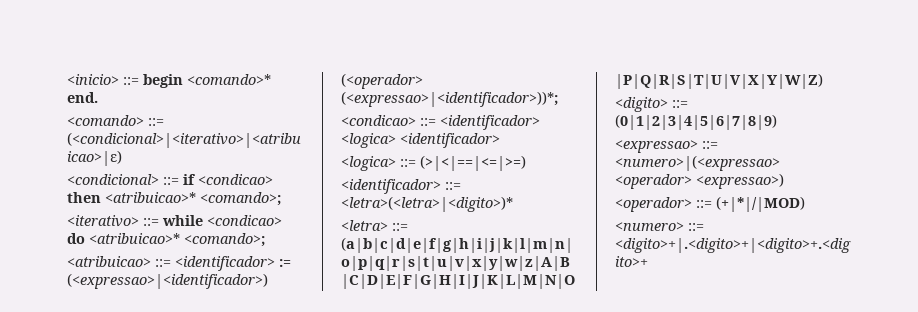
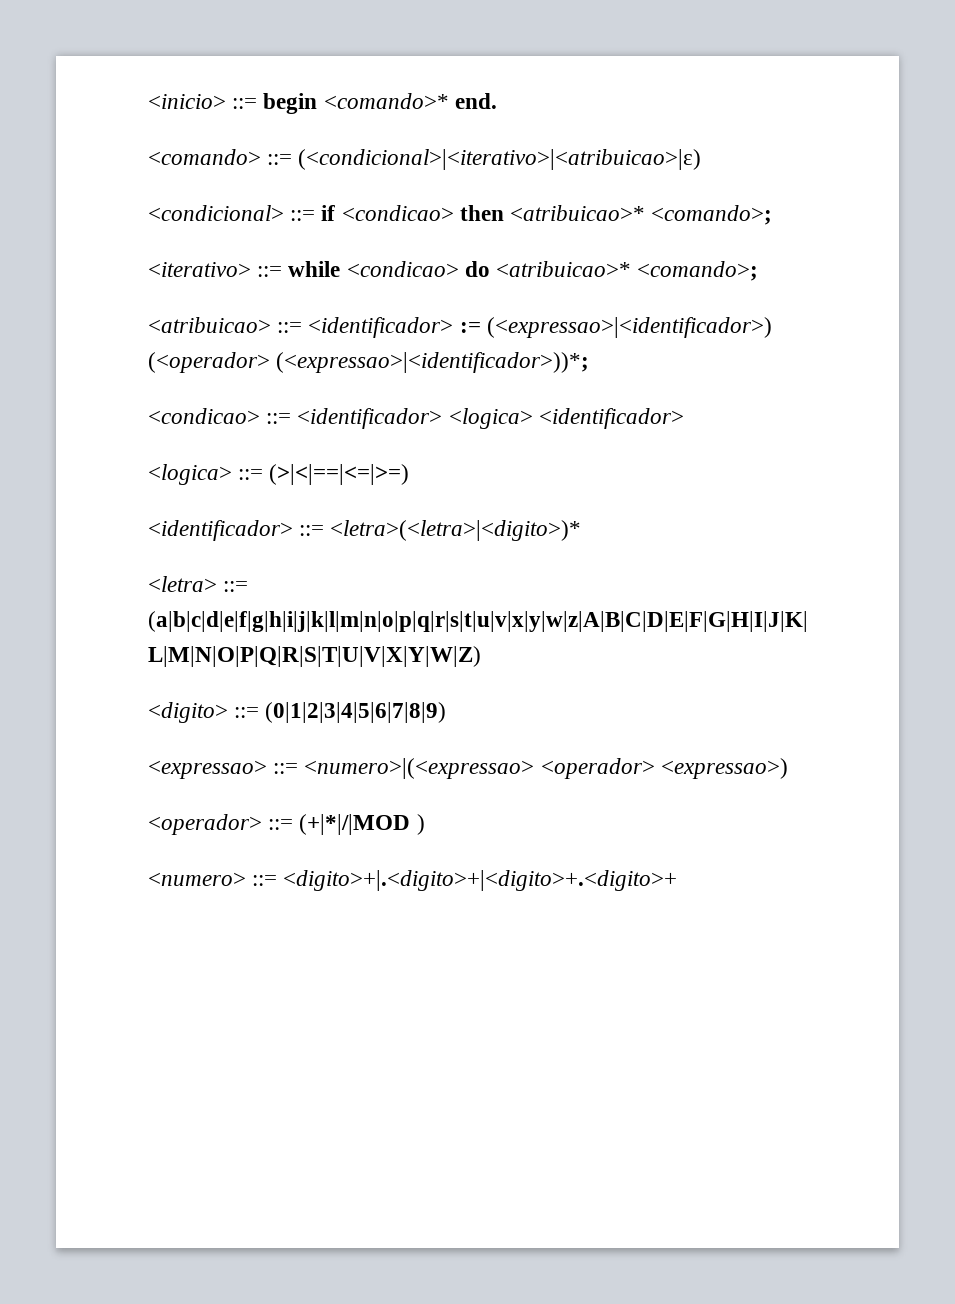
[716,196,805,212] (+|*|/|MOD) -> [299,814,425,835] (+|*|/|MOD )

